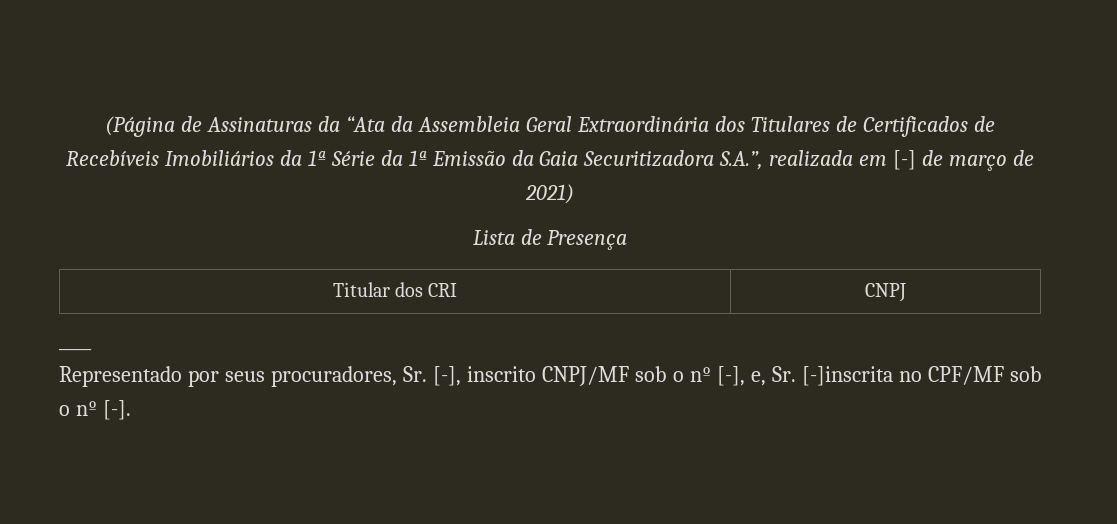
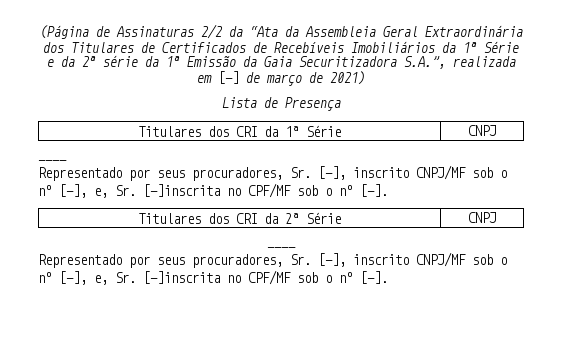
(313, 124) none -> [200,24,223,39] 2/2
(375, 158) none -> [46,55,138,67] e da 2ª série
[332,282,458,297] Titular dos CRI -> [138,125,341,137] Titulares dos CRI da 1ª Série
(131, 410) none -> [138,212,341,224] [468,212,496,223] [267,247,296,248] [38,252,507,268] [38,270,388,285] // Titulares dos CRI da 2ª Série | CNPJ // ____ // Representado por seus procuradores, Sr. [-], inscrito CNPJ/MF sob o nº [-], e, Sr. [-]inscrita no CPF/MF sob o nº [-].

